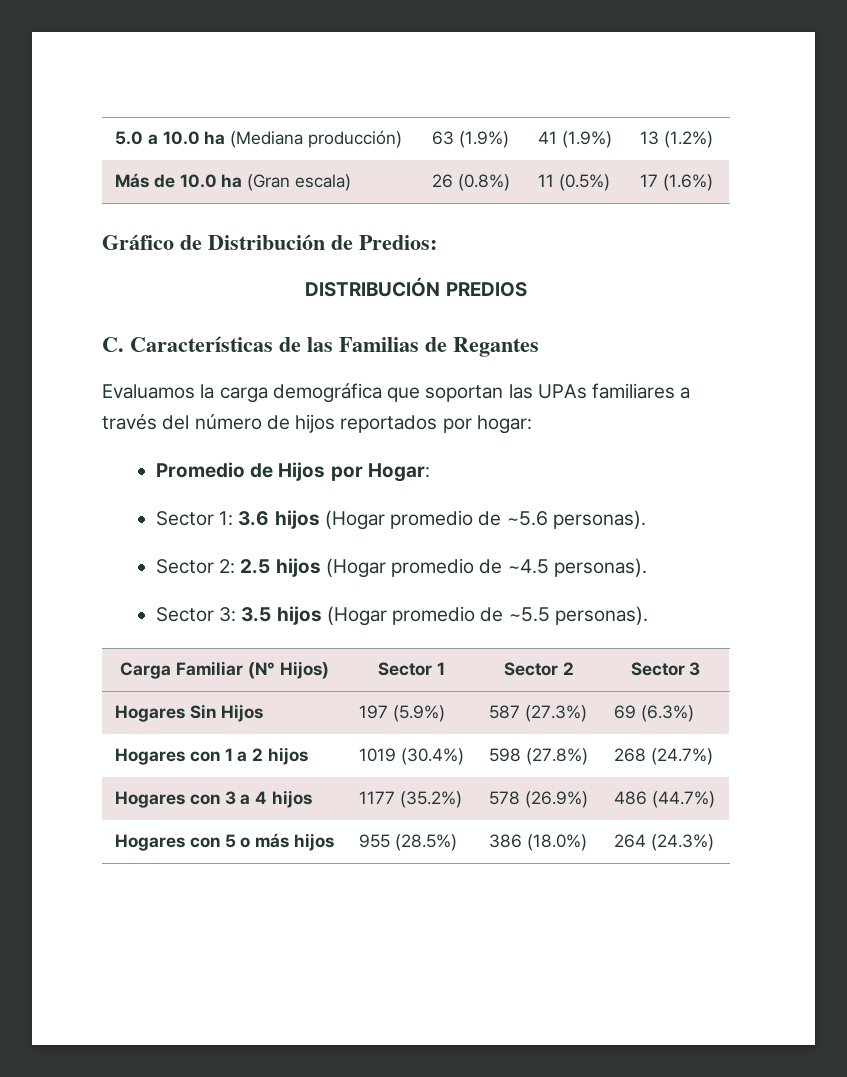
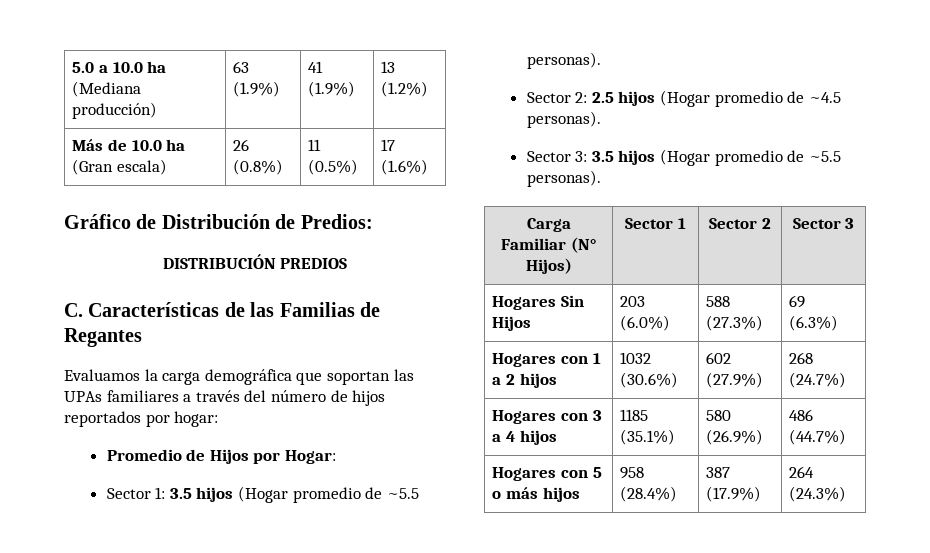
[238,510,548,530] 3.6 hijos (Hogar promedio de ~5.6 -> [169,486,419,503] 3.5 hijos (Hogar promedio de ~5.5
[359,705,445,722] [489,705,521,719] 197 (5.9%) | 587 -> [620,296,646,307] [620,315,671,331] [706,296,731,307] 203 (6.0%) | 588
[359,748,464,765] [489,748,588,765] 1019 (30.4%) | 598 (27.8%) -> [620,352,652,364] [620,372,679,388] [706,352,732,364] [706,372,764,388] 1032 (30.6%) | 602 (27.9%)
[359,791,462,808] [489,791,521,805] 1177 (35.2%) | 578 -> [620,409,649,421] [620,429,676,445] [706,410,732,421] 1185 (35.1%) | 580
[359,834,457,851] [489,834,587,851] 955 (28.5%) | 386 (18.0%) -> [620,467,645,479] [620,486,678,502] [706,467,731,478] [706,486,762,502] 958 (28.4%) | 387 (17.9%)

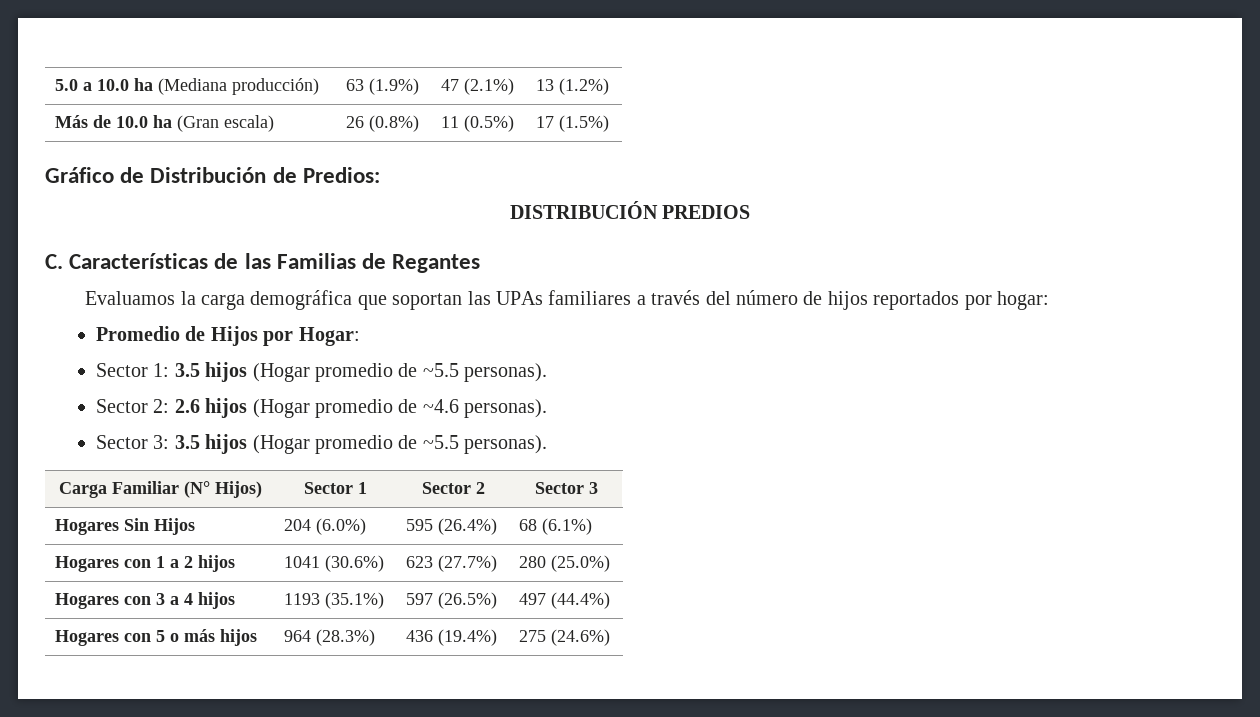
[308,61,324,73] [308,81,356,97] 41 (1.9%) -> [440,78,514,95] 47 (2.1%)
[381,159,429,175] (1.6%) -> [558,115,609,132] (1.5%)
[591,90,841,107] 2.5 hijos (Hogar promedio de ~4.5 -> [174,398,459,418] 2.6 hijos (Hogar promedio de ~4.6
[620,296,646,307] 203 -> [283,519,311,531] 204
[706,296,731,307] [706,315,764,331] [789,295,806,308] [789,315,839,331] 588 (27.3%) | 69 (6.3%) -> [405,518,497,535] [518,518,592,535] 595 (26.4%) | 68 (6.1%)
[620,352,652,364] 1032 -> [283,556,320,568] 1041
[706,352,732,364] [706,372,764,388] [789,352,814,364] [789,372,847,388] 602 (27.9%) | 268 (24.7%) -> [405,555,497,572] [518,555,610,572] 623 (27.7%) | 280 (25.0%)
[620,409,649,421] 1185 -> [283,593,320,605] 1193
[706,410,732,421] [706,429,764,445] [789,409,814,421] [789,429,847,445] 580 (26.9%) | 486 (44.7%) -> [405,592,497,609] [518,592,610,609] 597 (26.5%) | 497 (44.4%)
[620,467,645,479] [620,486,678,502] [706,467,731,478] [706,486,762,502] [789,466,815,478] [789,486,847,502] 958 (28.4%) | 387 (17.9%) | 264 (24.3%) -> [283,629,375,646] [405,629,497,646] [518,629,610,646] 964 (28.3%) | 436 (19.4%) | 275 (24.6%)

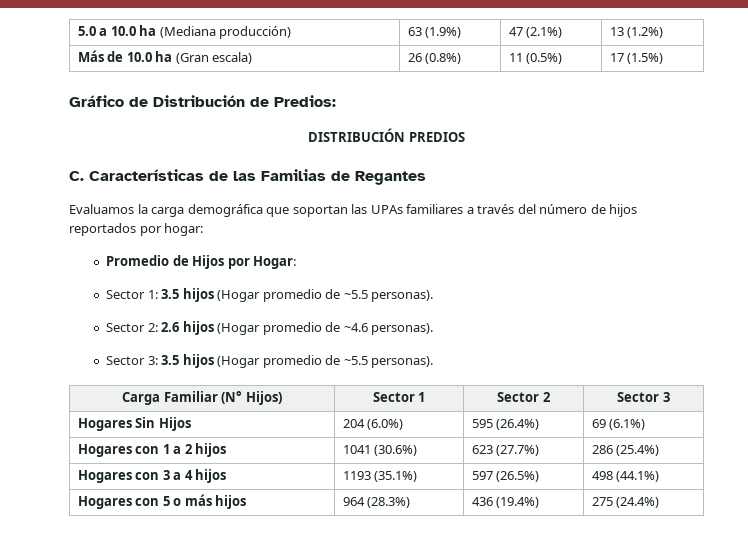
[518,519,537,531] 68 -> [591,419,606,428] 69
[518,555,610,572] 280 (25.0%) -> [591,445,660,456] 286 (25.4%)
[518,592,610,609] 497 (44.4%) -> [591,471,660,482] 498 (44.1%)
[550,629,610,646] (24.6%) -> [616,497,660,508] (24.4%)

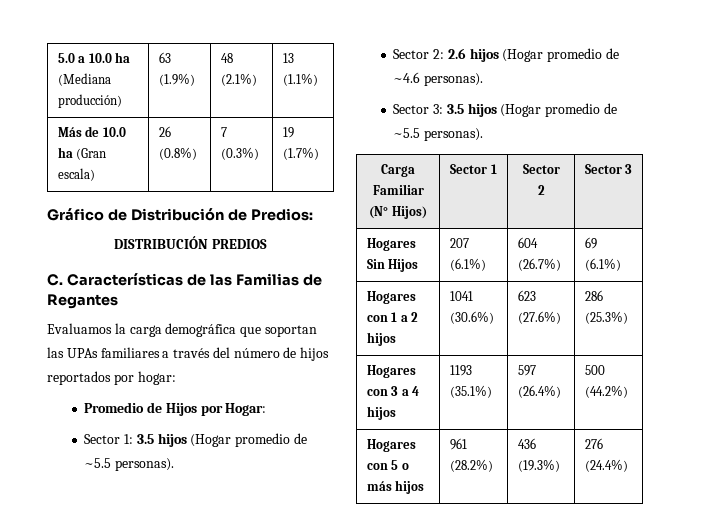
[508,27,523,36] 47 -> [220,53,233,63] 48
[627,27,664,38] (1.2%) -> [282,73,318,86] (1.1%)
[508,53,563,64] [609,53,664,64] 11 (0.5%) | 17 (1.5%) -> [220,127,227,137] [220,147,259,160] [282,127,294,138] [282,147,319,160] 7 (0.3%) | 19 (1.7%)
[342,419,404,430] [471,419,540,430] 204 (6.0%) | 595 (26.4%) -> [449,238,469,248] [449,258,486,271] [517,237,538,248] [517,258,561,271] 207 (6.1%) | 604 (26.7%)
[496,445,540,456] (27.7%) -> [517,311,561,324] (27.6%)
[616,445,660,456] (25.4%) -> [584,311,628,324] (25.3%)
[496,471,540,482] [591,471,660,482] (26.5%) | 498 (44.1%) -> [517,385,561,398] [584,365,605,375] [584,385,628,398] (26.4%) | 500 (44.2%)
[342,497,411,508] 964 (28.3%) -> [449,438,467,450] [449,459,493,472] 961 (28.2%)
[496,497,540,508] [591,497,613,506] (19.4%) | 275 -> [517,459,560,472] [584,438,603,449] (19.3%) | 276

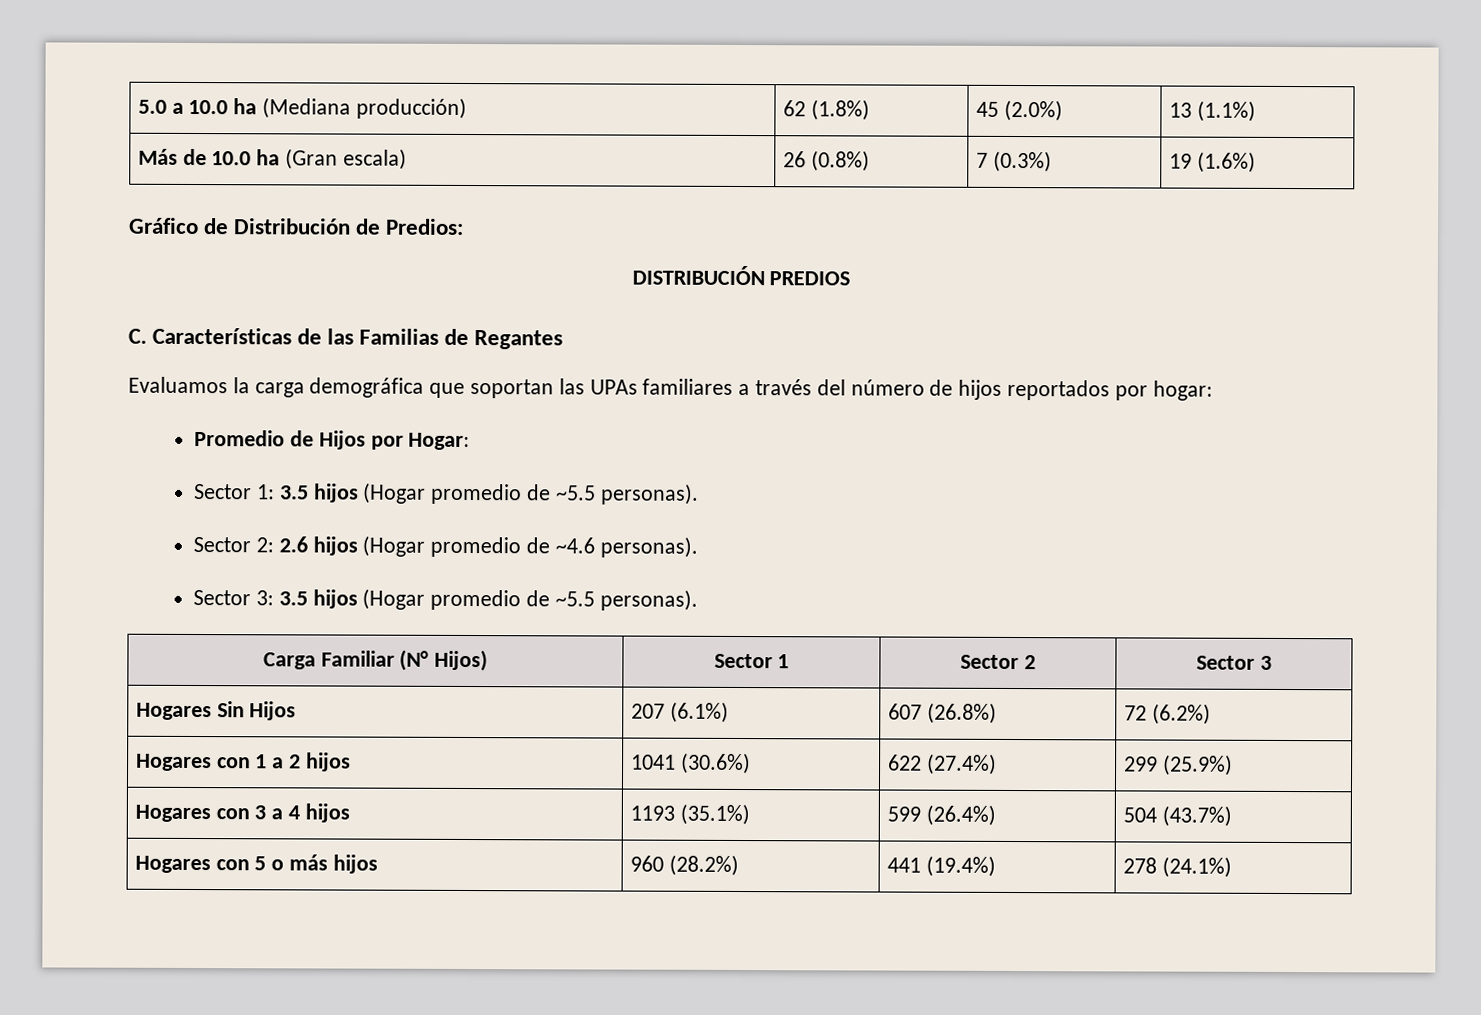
[158,52,171,63] [158,73,195,86] [220,53,233,63] [220,73,257,86] 63 (1.9%) | 48 (2.1%) -> [782,99,870,121] [975,99,1063,122] 62 (1.8%) | 45 (2.0%)
[282,147,319,160] (1.7%) -> [1196,151,1256,173] (1.6%)
[517,237,538,248] [517,258,561,271] [584,237,597,249] [584,258,621,271] 604 (26.7%) | 69 (6.1%) -> [887,702,997,724] [1123,703,1211,725] 607 (26.8%) | 72 (6.2%)
[517,290,536,301] [517,311,561,324] [584,290,603,301] [584,311,628,324] 623 (27.6%) | 286 (25.3%) -> [887,753,997,775] [1123,754,1233,776] 622 (27.4%) | 299 (25.9%)
[517,365,536,376] 597 -> [886,806,921,822] 599
[584,365,605,375] [584,385,628,398] 500 (44.2%) -> [1122,805,1232,827] 504 (43.7%)
[449,438,467,450] 961 -> [629,855,664,872] 960
[517,438,536,449] [517,459,560,472] [584,438,603,449] [584,459,628,472] 436 (19.3%) | 276 (24.4%) -> [886,855,996,877] [1122,856,1232,878] 441 (19.4%) | 278 (24.1%)

